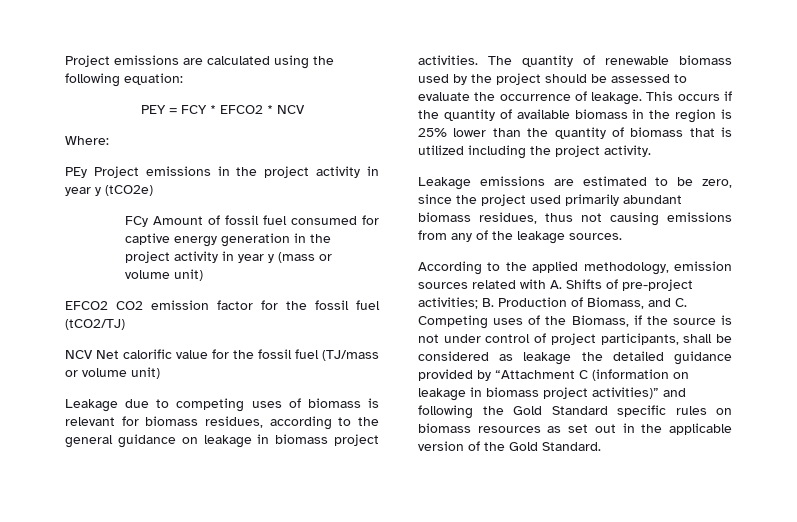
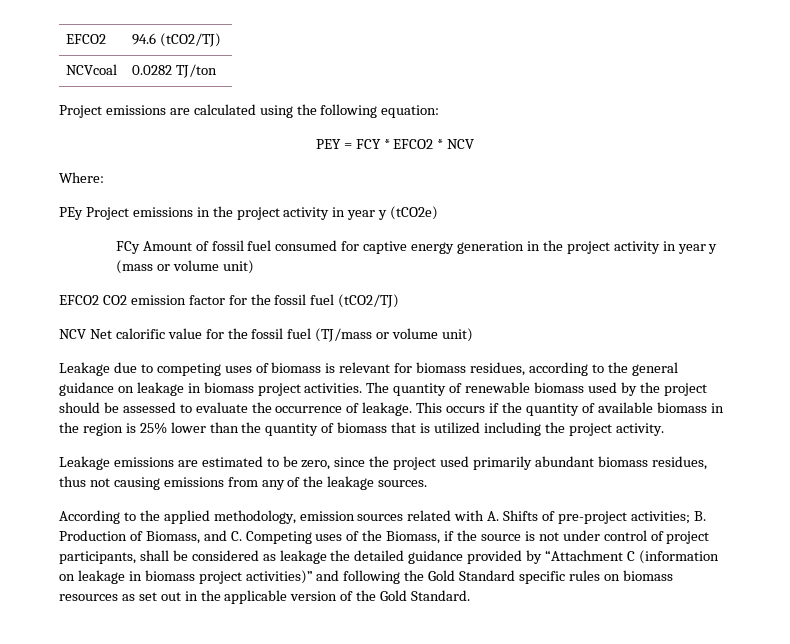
(65, 61) none -> [66,34,107,44] [132,33,222,47] [66,64,118,75] [132,64,218,78] EFCO2 | 94.6 (tCO2/TJ) // NCVcoal | 0.0282 TJ/ton //

